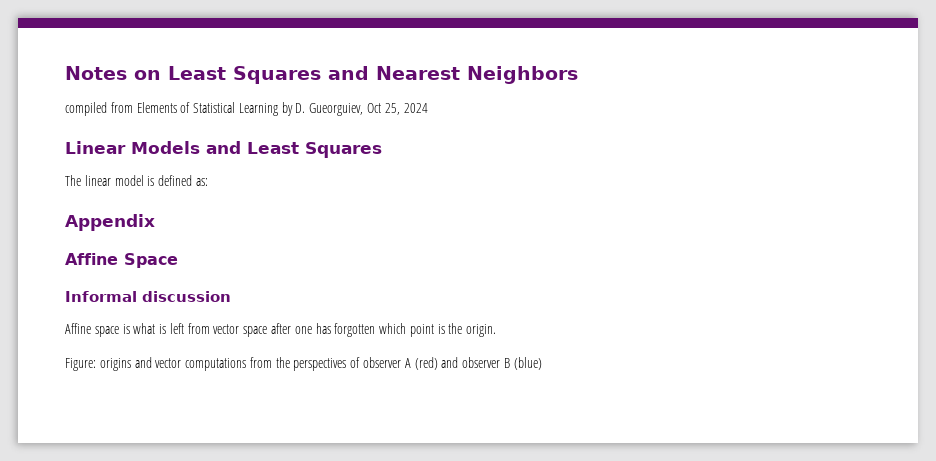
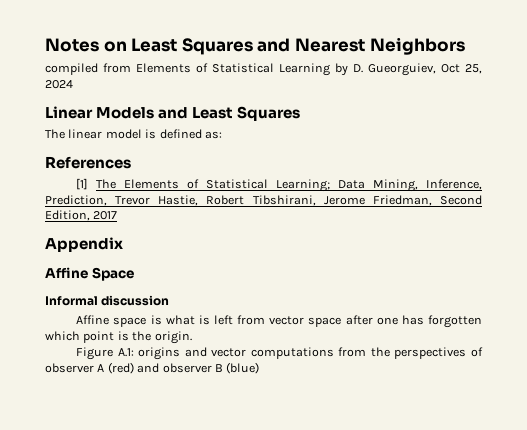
(208, 182) none -> [45,156,131,169] [76,178,483,192] [45,195,483,206] [45,210,118,221] // References // [1] The Elements of Statistical Learning; Data Mining, Inference, Prediction, Trevor Hastie, Robert Tibshirani, Jerome Friedman, Second Edition, 2017
[65,358,96,371] Figure: -> [76,347,134,360] Figure A.1:

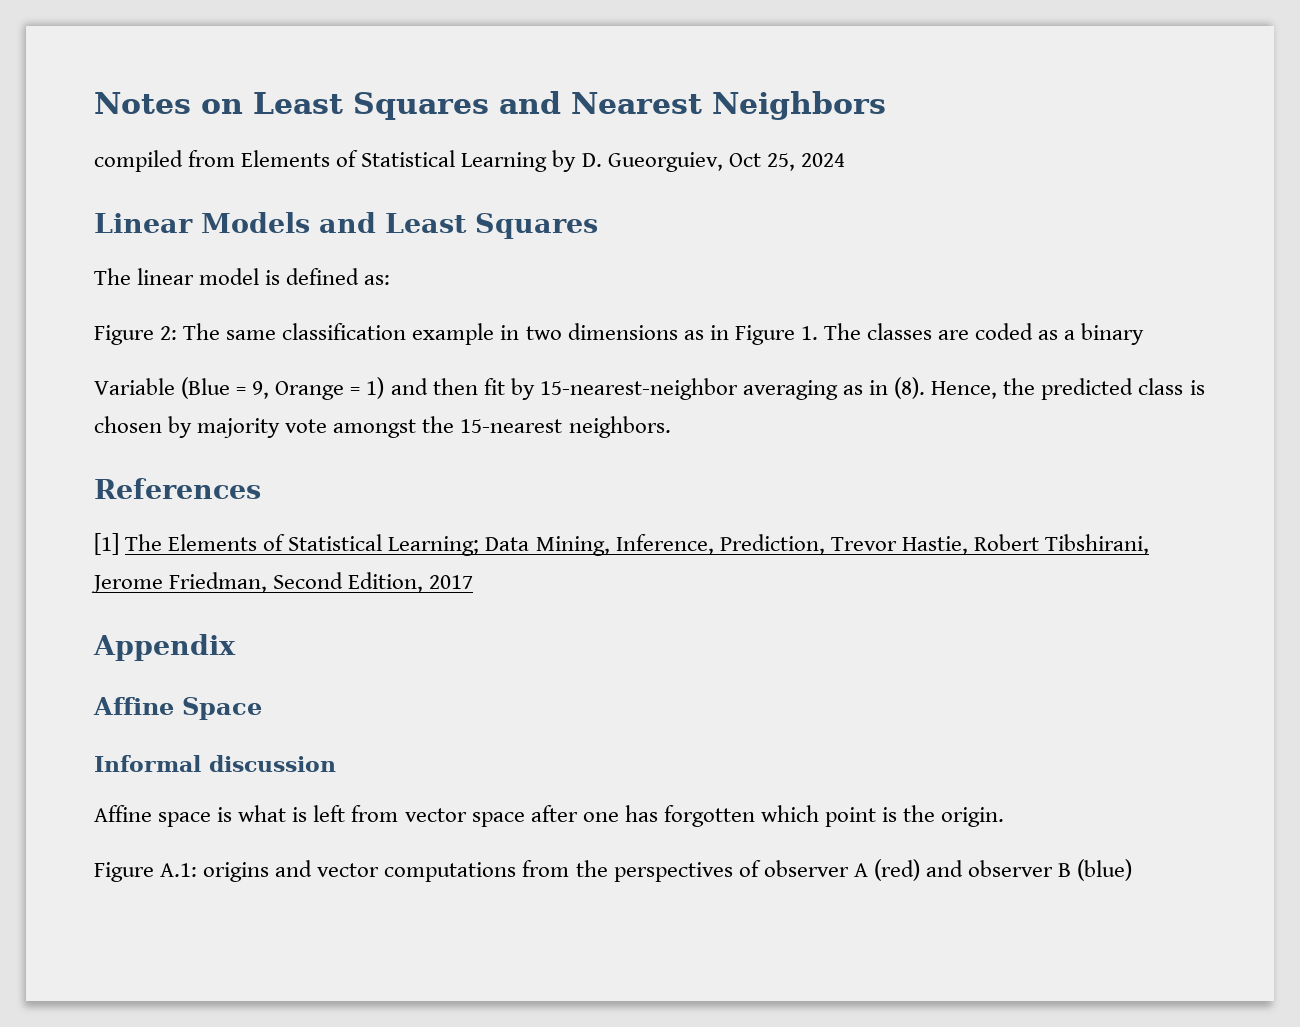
(222, 135) none -> [94,323,1145,345] [94,377,1205,400] [94,416,671,438] // Figure 2: The same classification example in two dimensions as in Figure 1. The classes are coded as a binary // Variable (Blue = 9, Orange = 1) and then fit by 15-nearest-neighbor averaging as in (8). Hence, the predicted class is chosen by majority vote amongst the 15-nearest neighbors.

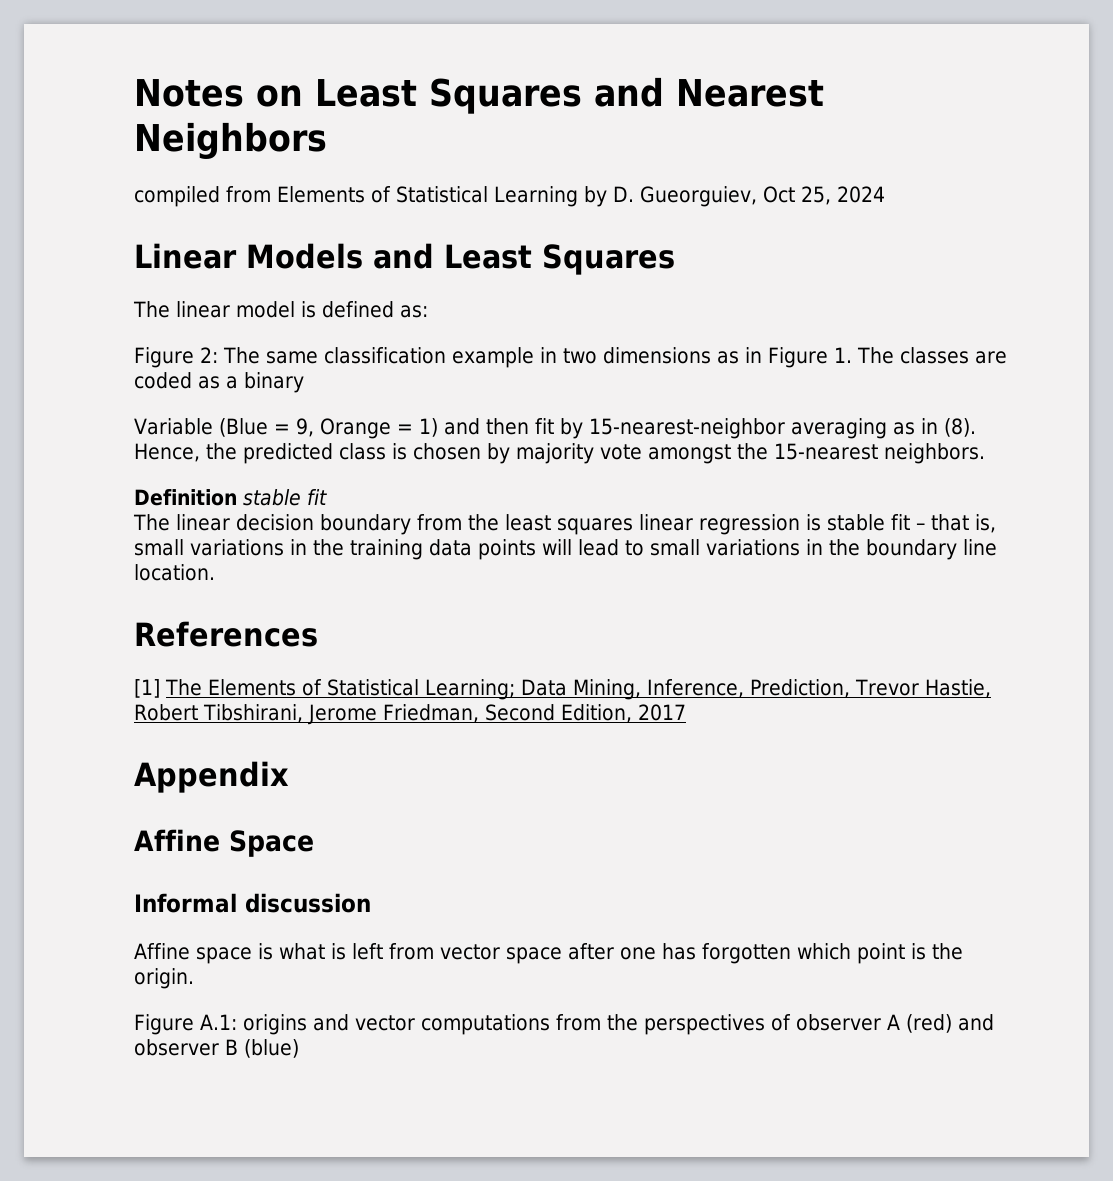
(671, 427) none -> [134,489,327,506] [133,514,996,535] [134,539,997,560] [134,564,215,581] // Definition stable fit // The linear decision boundary from the least squares linear regression is stable fit – that is, small variations in the training data points will lead to small variations in the boundary line location.

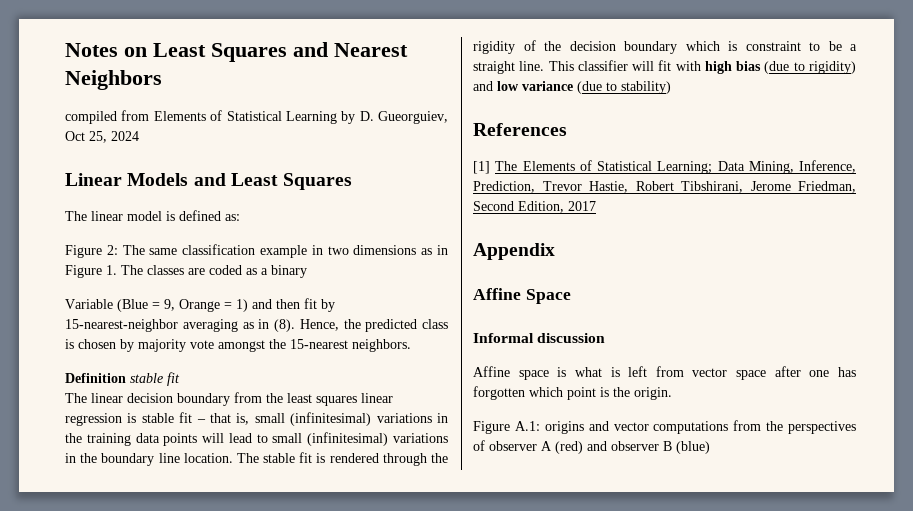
(184, 547) none -> [290,412,372,426] (infinitesimal)
(700, 547) none -> [307,432,389,446] (infinitesimal)
(215, 572) none -> [236,452,449,466] [473,40,857,54] [473,60,856,74] [473,81,671,94] The stable fit is rendered through the rigidity of the decision boundary which is constraint to be a straight line. This classifier will fit with high bias (due to rigidity) and low variance (due to stability)

